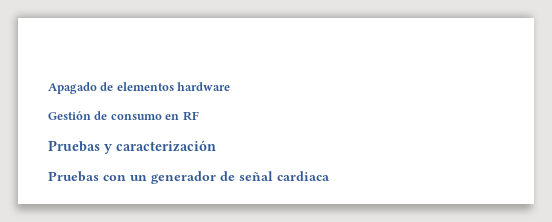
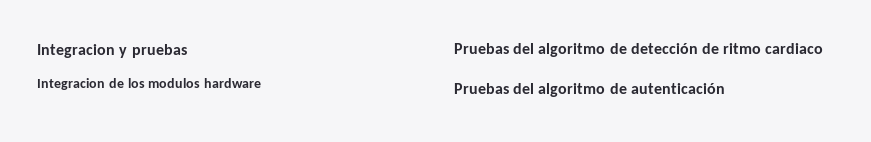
[48,82,231,94] [48,111,199,121] [48,140,216,154] [48,171,330,184] Apagado de elementos hardware // Gestión de consumo en RF // Pruebas y caracterización // Pruebas con un generador de señal cardiaca -> [37,44,187,58] [37,78,262,90] [454,43,824,57] [454,83,725,97] Integracion y pruebas // Integracion de los modulos hardware // Pruebas del algoritmo de detección de ritmo cardiaco // Pruebas del algoritmo de autenticación

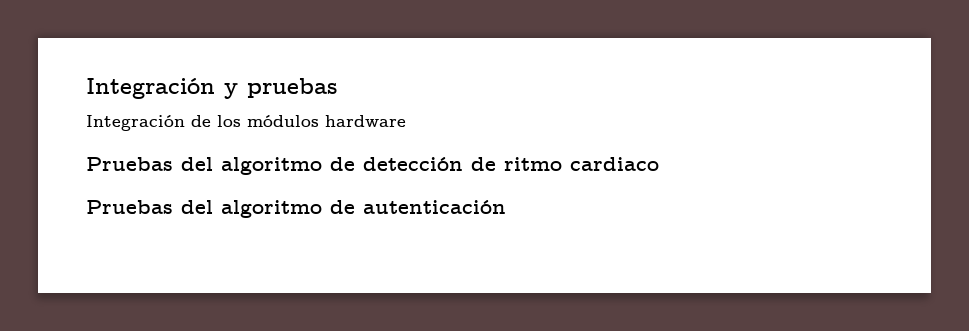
[37,44,115,58] Integracion -> [86,78,215,99] Integración
[37,78,105,90] Integracion -> [86,115,185,131] Integración
[148,78,201,88] modulos -> [247,115,319,127] módulos

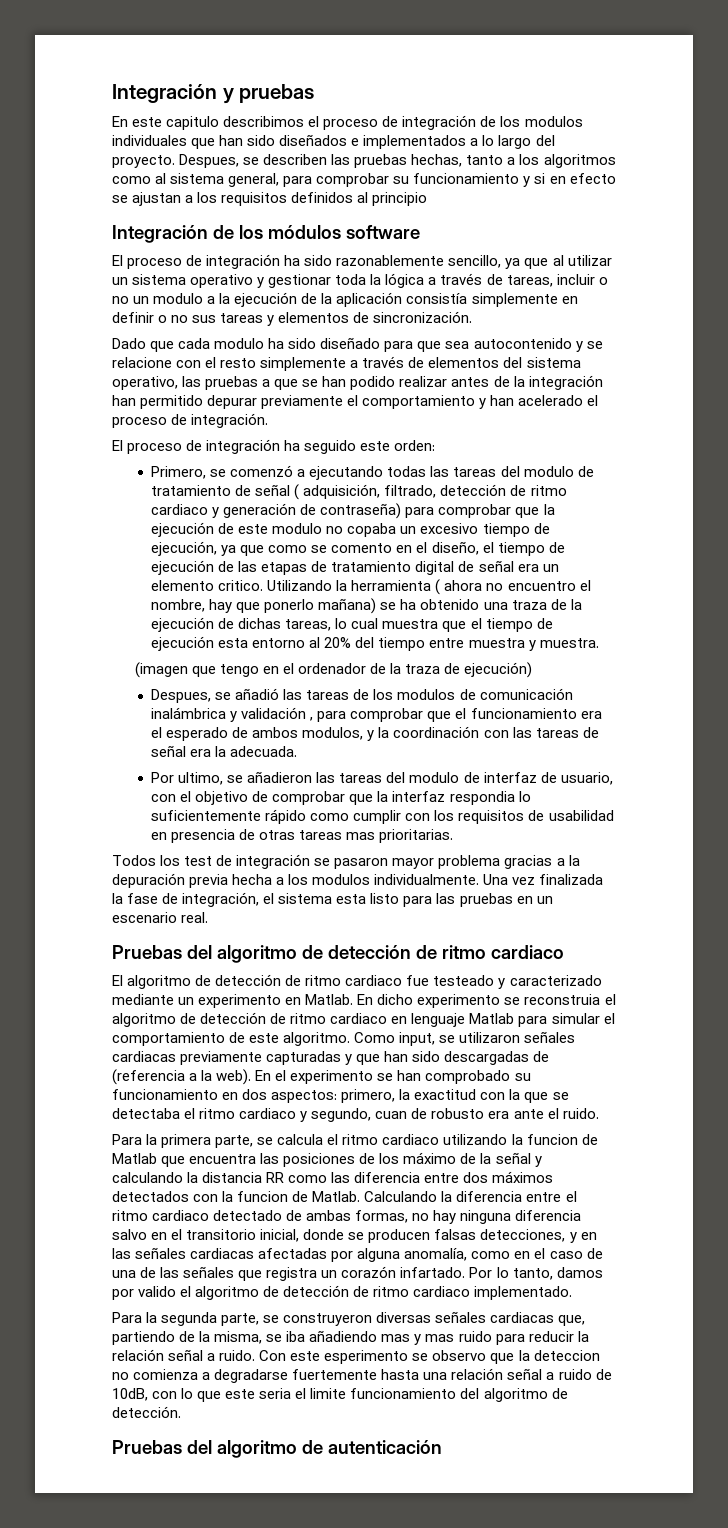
[86,115,406,131] Integración de los módulos hardware -> [112,115,583,130] [112,134,555,149] [112,154,616,168] [112,173,616,187] [112,192,428,206] [112,225,420,243] [112,254,612,269] [112,273,608,288] [112,292,578,307] [112,311,473,326] [112,337,603,352] [112,356,581,371] [112,375,603,390] [112,395,599,409] [112,413,269,428] [112,439,436,454] [151,465,594,480] [151,484,567,500] [151,503,555,519] [151,522,550,537] [151,541,565,556] [151,560,559,575] [151,579,591,595] [151,598,582,614] [151,617,553,632] [151,636,599,651] [134,662,533,678] [151,688,573,703] [151,707,602,722] [151,726,599,741] [151,745,298,757] [151,771,613,785] [151,791,531,805] [151,809,614,824] [151,829,454,843] [112,854,580,869] [112,873,604,888] [112,892,553,907] [112,912,209,923] En este capitulo describimos el proceso de integración de los modulos individuales que han sido diseñados e implementados a lo largo del proyecto. Despues, se describen las pruebas hechas, tanto a los algoritmos como al sistema general, para comprobar su funcionamiento y si en efecto se ajustan a los requisitos definidos al principio // Integración de los módulos software // El proceso de integración ha sido razonablemente sencillo, ya que al utilizar un sistema operativo y gestionar toda la lógica a través de tareas, incluir o no un modulo a la ejecución de la aplicación consistía simplemente en definir o no sus tareas y elementos de sincronización. // Dado que cada modulo ha sido diseñado para que sea autocontenido y se relacione con el resto simplemente a través de elementos del sistema operativo, las pruebas a que se han podido realizar antes de la integración han permitido depurar previamente el comportamiento y han acelerado el proceso de integración. // El proceso de integración ha seguido este orden: // Primero, se comenzó a ejecutando todas las tareas del modulo de tratamiento de señal ( adquisición, filtrado, detección de ritmo cardiaco y generación de contraseña) para comprobar que la ejecución de este modulo no copaba un excesivo tiempo de ejecución, ya que como se comento en el diseño, el tiempo de ejecución de las etapas de tratamiento digital de señal era un elemento critico. Utilizando la herramienta ( ahora no encuentro el nombre, hay que ponerlo mañana) se ha obtenido una traza de la ejecución de dichas tareas, lo cual muestra que el tiempo de ejecución esta entorno al 20% del tiempo entre muestra y muestra. // (imagen que tengo en el ordenador de la traza de ejecución) // Despues, se añadió las tareas de los modulos de comunicación inalámbrica y validación , para comprobar que el funcionamiento era el esperado de ambos modulos, y la coordinación con las tareas de señal era la adecuada. // Por ultimo, se añadieron las tareas del modulo de interfaz de usuario, con el objetivo de comprobar que la interfaz respondia lo suficientemente rápido como cumplir con los requisitos de usabilidad en presencia de otras tareas mas prioritarias. // Todos los test de integración se pasaron mayor problema gracias a la depuración previa hecha a los modulos individualmente. Una vez finalizada la fase de integración, el sistema esta listo para las pruebas en un escenario real.
(659, 164) none -> [112,974,602,989] [112,994,616,1008] [112,1012,615,1027] [112,1031,576,1046] [112,1051,550,1065] [112,1069,531,1085] [112,1089,569,1103] [112,1108,599,1122] [112,1134,598,1148] [112,1152,542,1167] [112,1171,554,1183] [112,1191,577,1202] [112,1210,582,1224] [112,1229,597,1243] [112,1247,603,1262] [112,1266,603,1281] [112,1285,573,1300] [112,1311,586,1326] [112,1330,589,1345] [112,1349,600,1364] [112,1368,612,1383] [112,1388,568,1402] [112,1406,181,1418] // El algoritmo de detección de ritmo cardiaco fue testeado y caracterizado mediante un experimento en Matlab. En dicho experimento se reconstruia el algoritmo de detección de ritmo cardiaco en lenguaje Matlab para simular el comportamiento de este algoritmo. Como input, se utilizaron señales cardiacas previamente capturadas y que han sido descargadas de (referencia a la web). En el experimento se han comprobado su funcionamiento en dos aspectos: primero, la exactitud con la que se detectaba el ritmo cardiaco y segundo, cuan de robusto era ante el ruido. // Para la primera parte, se calcula el ritmo cardiaco utilizando la funcion de Matlab que encuentra las posiciones de los máximo de la señal y calculando la distancia RR como las diferencia entre dos máximos detectados con la funcion de Matlab. Calculando la diferencia entre el ritmo cardiaco detectado de ambas formas, no hay ninguna diferencia salvo en el transitorio inicial, donde se producen falsas detecciones, y en las señales cardiacas afectadas por alguna anomalía, como en el caso de una de las señales que registra un corazón infartado. Por lo tanto, damos por valido el algoritmo de detección de ritmo cardiaco implementado. // Para la segunda parte, se construyeron diversas señales cardiacas que, partiendo de la misma, se iba añadiendo mas y mas ruido para reducir la relación señal a ruido. Con este esperimento se observo que la deteccion no comienza a degradarse fuertemente hasta una relación señal a ruido de 10dB, con lo que este seria el limite funcionamiento del algoritmo de detección.

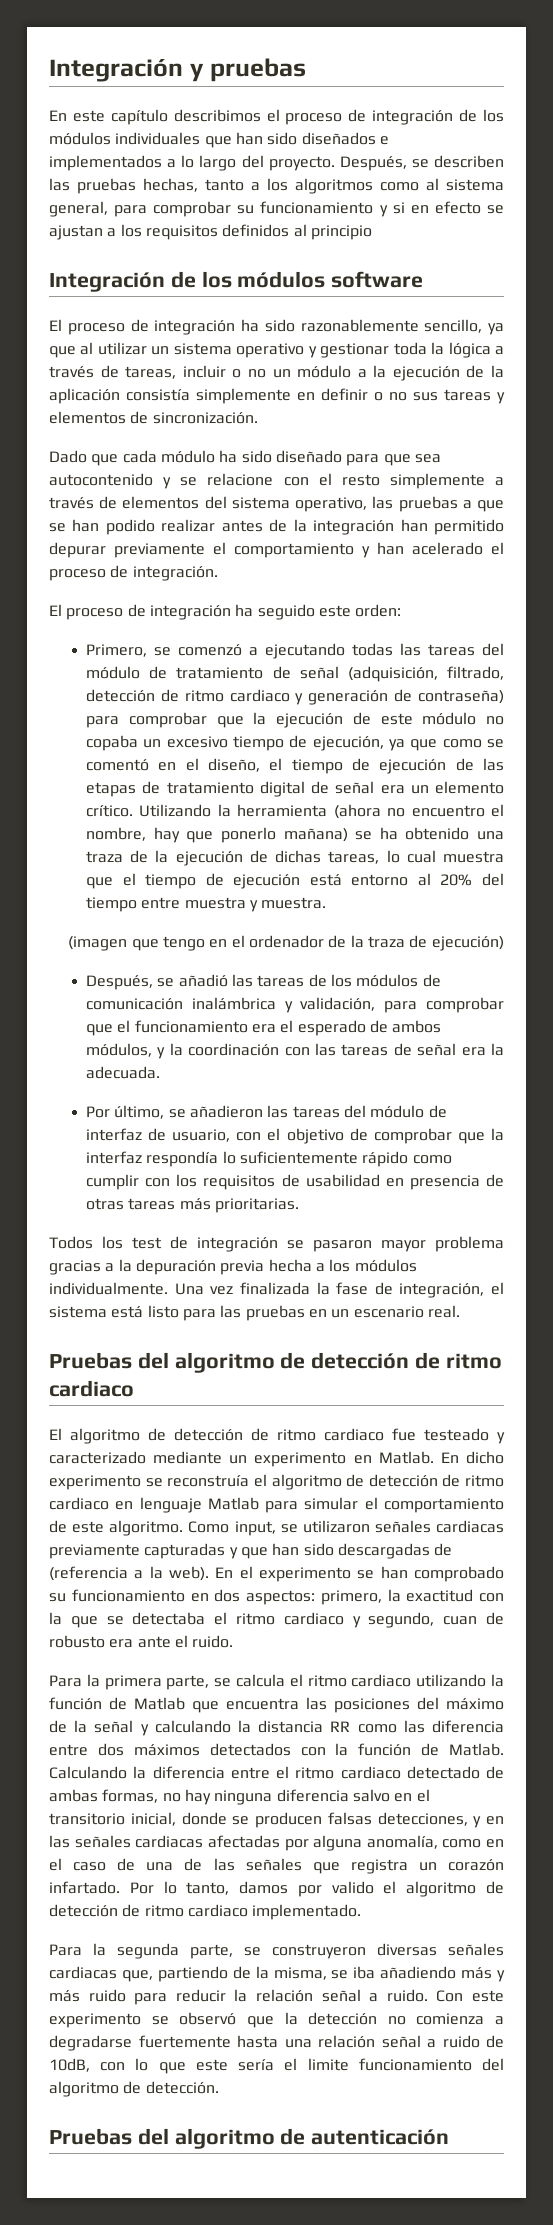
[166,116,220,130] capitulo -> [110,109,168,125] capítulo
[524,116,583,127] modulos -> [49,132,111,145] módulos
[179,154,240,168] Despues, -> [339,156,407,171] Después,
[153,293,204,304] modulo -> [297,365,352,378] módulo
[214,338,265,349] modulo -> [160,450,215,463] módulo
[523,466,574,477] modulo -> [86,666,141,679] módulo
[294,484,381,500] ( adquisición, -> [347,666,438,682] (adquisición,
[272,523,323,534] modulo -> [422,712,477,725] módulo
[331,543,393,553] comento -> [86,759,150,771] comentó
[218,580,264,591] critico. -> [86,805,134,817] crítico.
[435,579,483,595] ( ahora -> [333,804,381,819] (ahora
[218,638,249,648] esta -> [309,874,342,886] está
[151,689,212,703] Despues, -> [86,975,154,990] Después,
[397,689,456,700] modulos -> [356,974,419,987] módulos
[241,707,314,721] validación , -> [300,997,376,1011] validación,
[302,727,364,740] modulos, -> [86,1043,153,1057] módulos,
[178,772,224,785] ultimo, -> [114,1105,165,1119] último,
[409,772,460,783] modulo -> [370,1105,425,1118] módulo
[449,791,515,805] respondia -> [146,1151,219,1167] respondía
[346,832,376,840] mas -> [179,1198,211,1210] más
[312,874,371,885] modulos -> [354,1259,417,1272] módulos
[336,894,367,904] esta -> [111,1306,144,1318] está
[524,994,601,1005] reconstruia -> [167,1475,250,1487] reconstruía
[526,1134,578,1145] funcion -> [49,1697,102,1710] función
[359,1153,400,1164] de los -> [417,1697,439,1710] del
[237,1191,289,1202] funcion -> [358,1743,412,1756] función
[381,1334,455,1345] mas y mas -> [461,1967,505,1982] [49,1990,80,2002] más y más
[324,1350,600,1364] esperimento se observo que la deteccion -> [49,2012,378,2028] experimento se observó que la detección
[259,1388,292,1399] seria -> [238,2059,275,2071] sería

